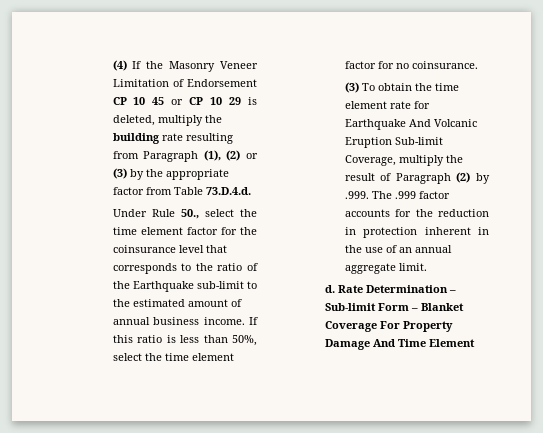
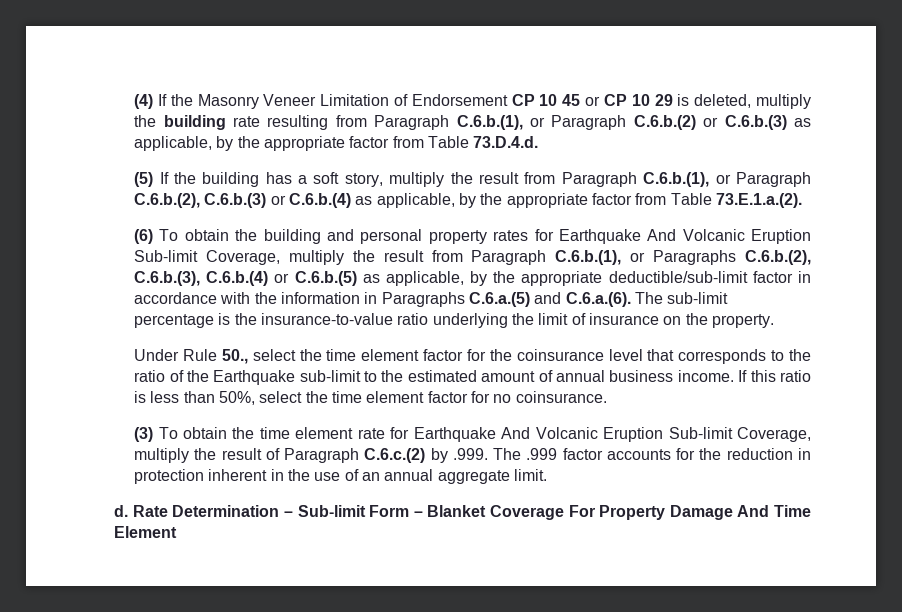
[203,150,258,161] [112,168,127,179] (1), (2) or (3) -> [456,115,811,130] [134,136,213,151] C.6.b.(1), or Paragraph C.6.b.(2) or C.6.b.(3) as applicable,
(251, 191) none -> [134,172,812,187] [134,193,802,208] [134,229,811,244] [134,250,812,265] [134,271,811,286] [134,292,729,307] [134,313,774,328] // (5) If the building has a soft story, multiply the result from Paragraph C.6.b.(1), or Paragraph C.6.b.(2), C.6.b.(3) or C.6.b.(4) as applicable, by the appropriate factor from Table 73.E.1.a.(2). // (6) To obtain the building and personal property rates for Earthquake And Volcanic Eruption Sub-limit Coverage, multiply the result from Paragraph C.6.b.(1), or Paragraphs C.6.b.(2), C.6.b.(3), C.6.b.(4) or C.6.b.(5) as applicable, by the appropriate deductible/sub-limit factor in accordance with the information in Paragraphs C.6.a.(5) and C.6.a.(6). The sub-limit percentage is the insurance-to-value ratio underlying the limit of insurance on the property.
[456,172,471,183] (2) -> [364,448,426,463] C.6.c.(2)

